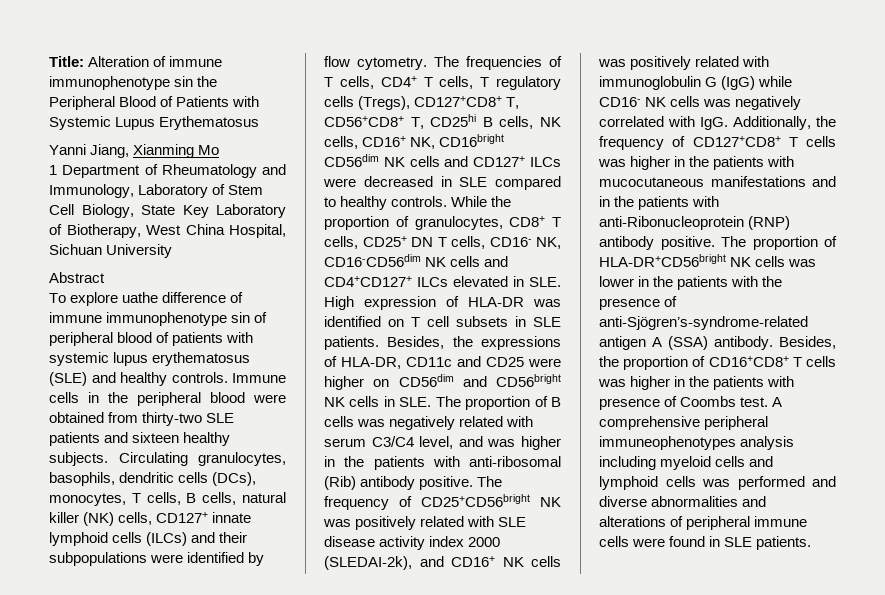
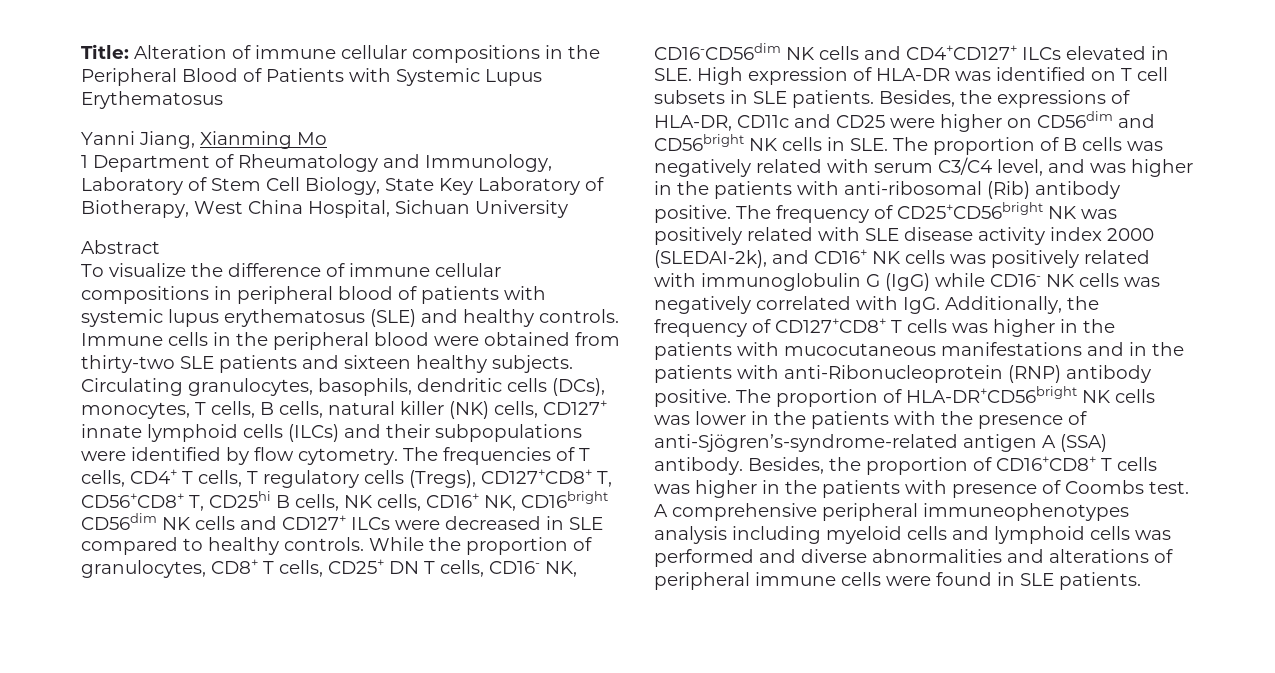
[49,76,194,90] immunophenotype sin -> [341,45,563,63] cellular compositions in
[70,292,159,306] explore uathe -> [109,263,223,277] visualize the
[106,312,268,326] immunophenotype sin of -> [435,263,501,277] [81,286,232,304] cellular compositions in

